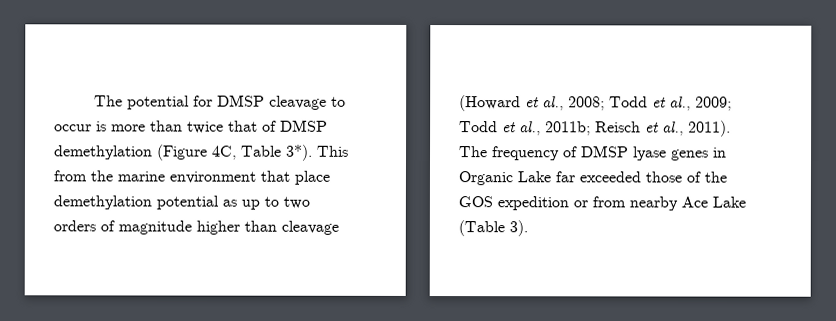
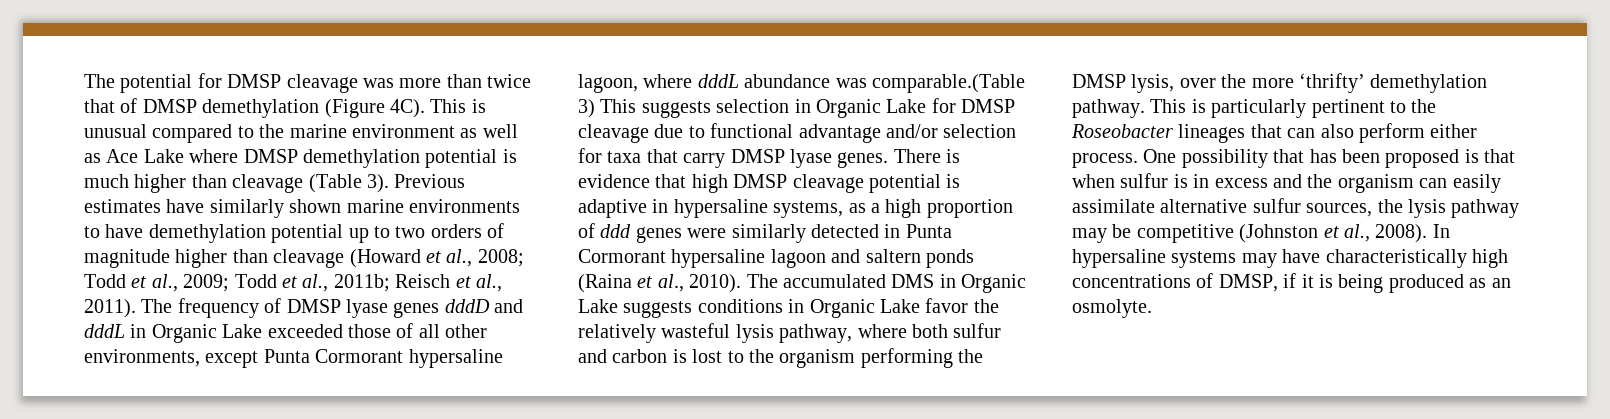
[331,96,347,107] [54,121,107,132] to occur is -> [363,78,394,88] was
[212,144,349,161] [53,170,330,185] [53,195,237,210] 4C, Table 3*). This from the marine environment that place demethylation potential as -> [390,99,486,118] [84,124,518,143] [84,149,517,168] [84,174,466,193] [84,199,520,218] [84,224,344,243] 4C). This is unusual compared to the marine environment as well as Ace Lake where DMSP demethylation potential is much higher than cleavage (Table 3). Previous estimates have similarly shown marine environments to have demethylation potential
[713,147,727,158] [458,171,575,186] in Organic Lake far -> [444,299,524,313] [84,324,263,343] dddD and dddL in Organic Lake
[704,171,727,183] [458,196,746,211] [458,220,528,237] the GOS expedition or from nearby Ace Lake (Table 3). -> [418,324,488,338] [84,349,503,368] [578,74,1025,93] [578,98,1016,118] [578,123,1017,143] [578,148,961,168] [578,174,961,193] [578,199,1013,218] [578,223,952,243] [578,249,974,268] [578,274,1027,293] [578,298,999,318] [578,323,1002,343] [578,348,984,368] [1072,73,1488,93] [1072,99,1437,118] [1071,123,1478,143] [1072,149,1516,168] [1072,173,1501,193] [1072,198,1520,218] [1072,224,1450,243] [1072,249,1508,268] [1072,273,1511,293] [1072,299,1152,318] all other environments, except Punta Cormorant hypersaline lagoon, where dddL abundance was comparable.(Table 3) This suggests selection in Organic Lake for DMSP cleavage due to functional advantage and/or selection for taxa that carry DMSP lyase genes. There is evidence that high DMSP cleavage potential is adaptive in hypersaline systems, as a high proportion of ddd genes were similarly detected in Punta Cormorant hypersaline lagoon and saltern ponds (Raina et al., 2010). The accumulated DMS in Organic Lake suggests conditions in Organic Lake favor the relatively wasteful lysis pathway, where both sulfur and carbon is lost to the organism performing the DMSP lysis, over the more ‘thrifty’ demethylation pathway. This is particularly pertinent to the Roseobacter lineages that can also perform either process. One possibility that has been proposed is that when sulfur is in excess and the organism can easily assimilate alternative sulfur sources, the lysis pathway may be competitive (Johnston et al., 2008). In hypersaline systems may have characteristically high concentrations of DMSP, if it is being produced as an osmolyte.

